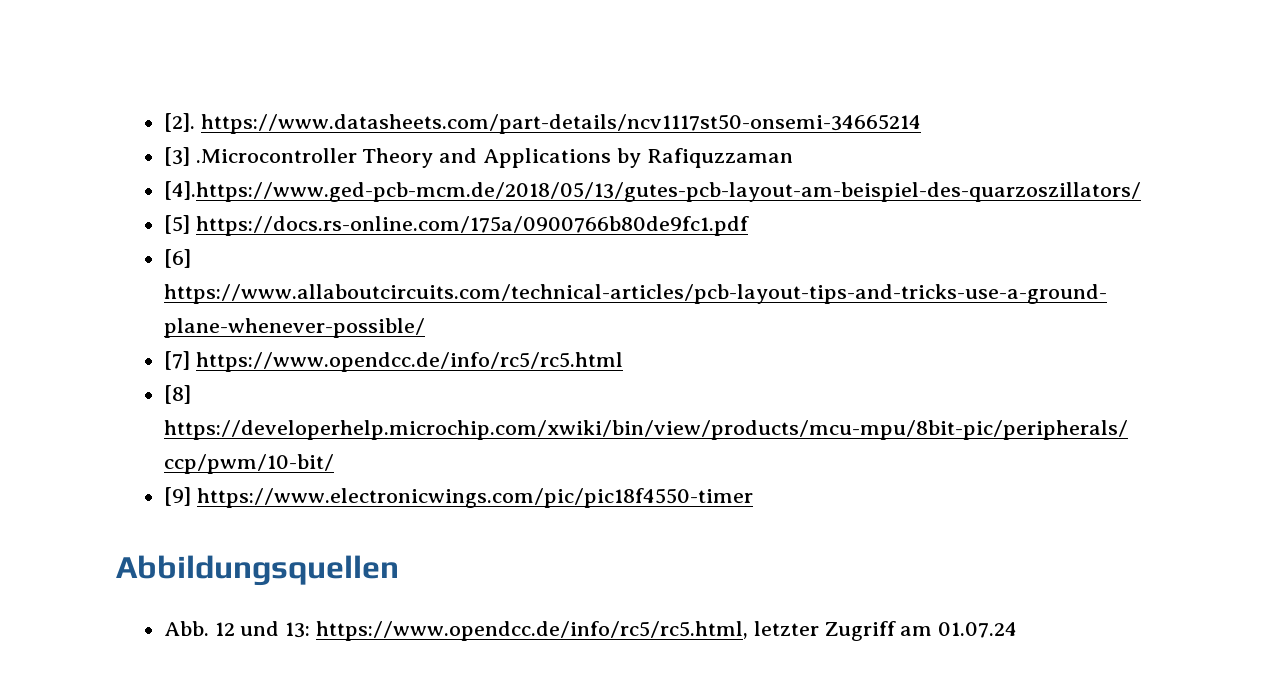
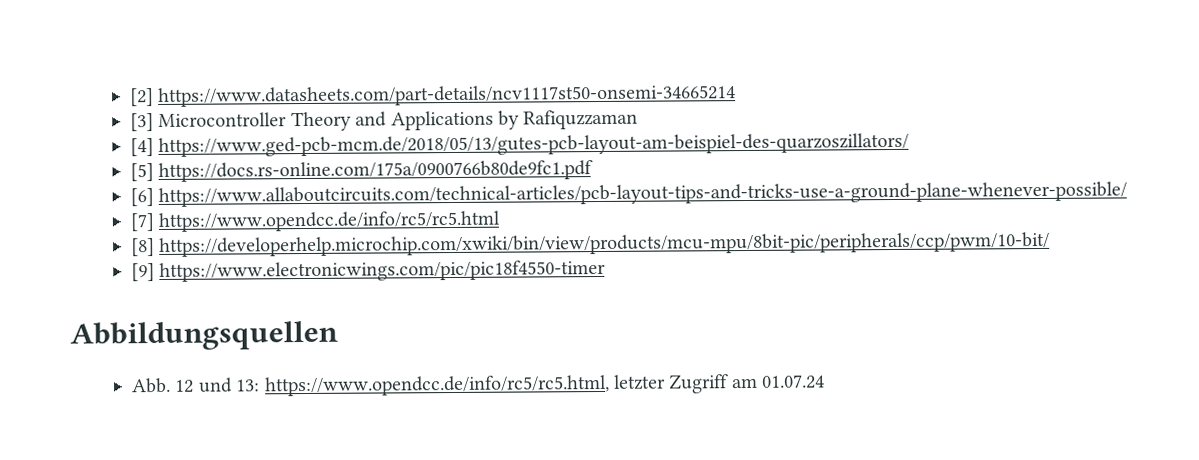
[163,113,195,132] [2]. -> [129,88,154,107] [2]
[195,148,357,163] .Microcontroller -> [158,112,288,128] Microcontroller
[163,181,1141,202] [4].https://www.ged-pcb-mcm.de/2018/05/13/gutes-pcb-layout-am-beispiel-des-quarzoszillators/ -> [129,132,910,158] [4] https://www.ged-pcb-mcm.de/2018/05/13/gutes-pcb-layout-am-beispiel-des-quarzoszillators/

